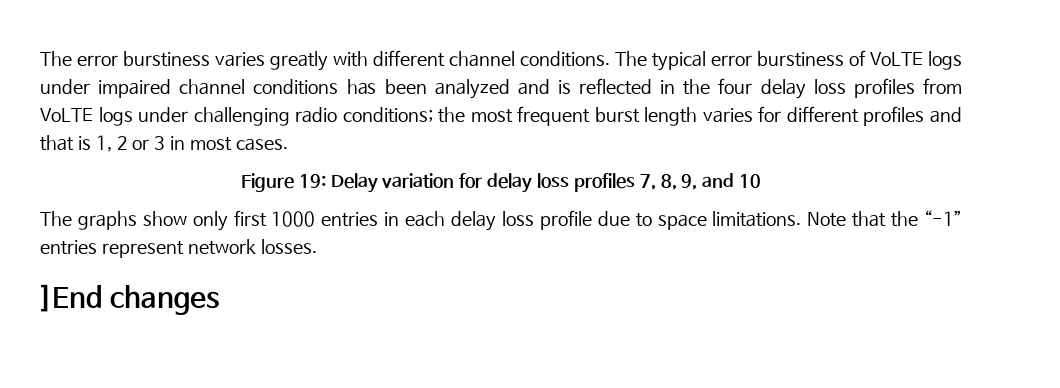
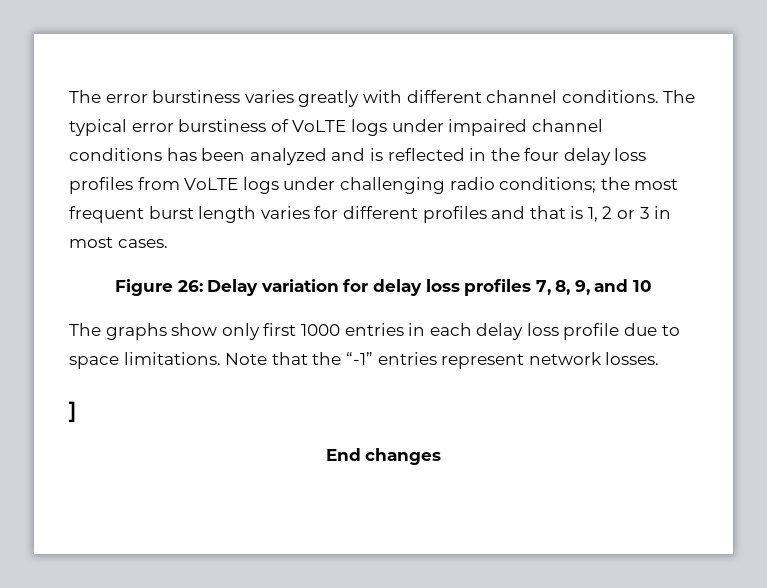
[298,174,326,188] 19: -> [177,280,203,292] 26:
[40,284,102,312] ]End -> [68,401,76,423] [325,448,361,461] ] // End

